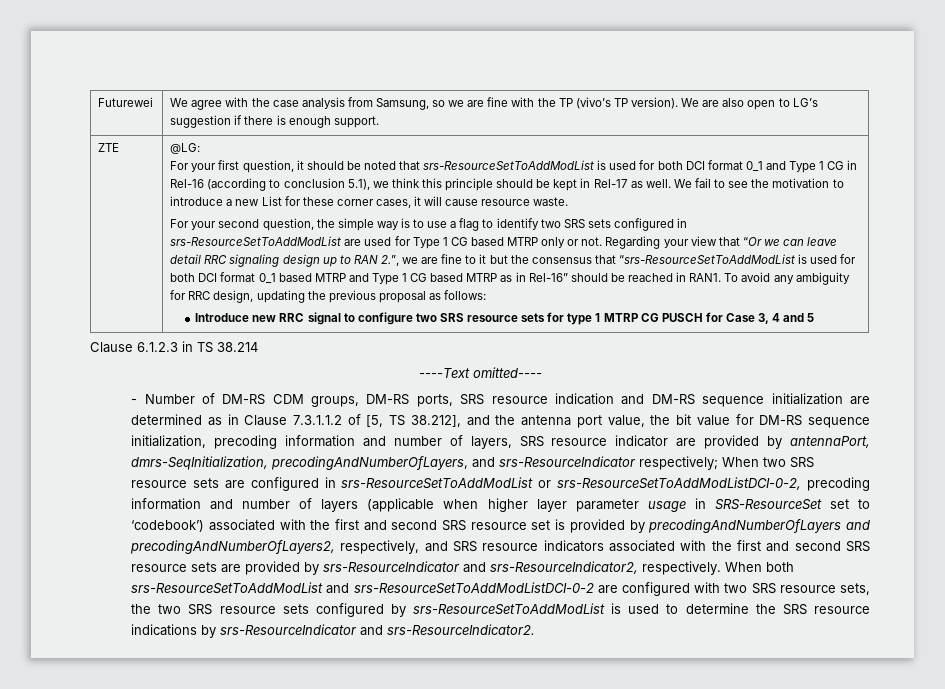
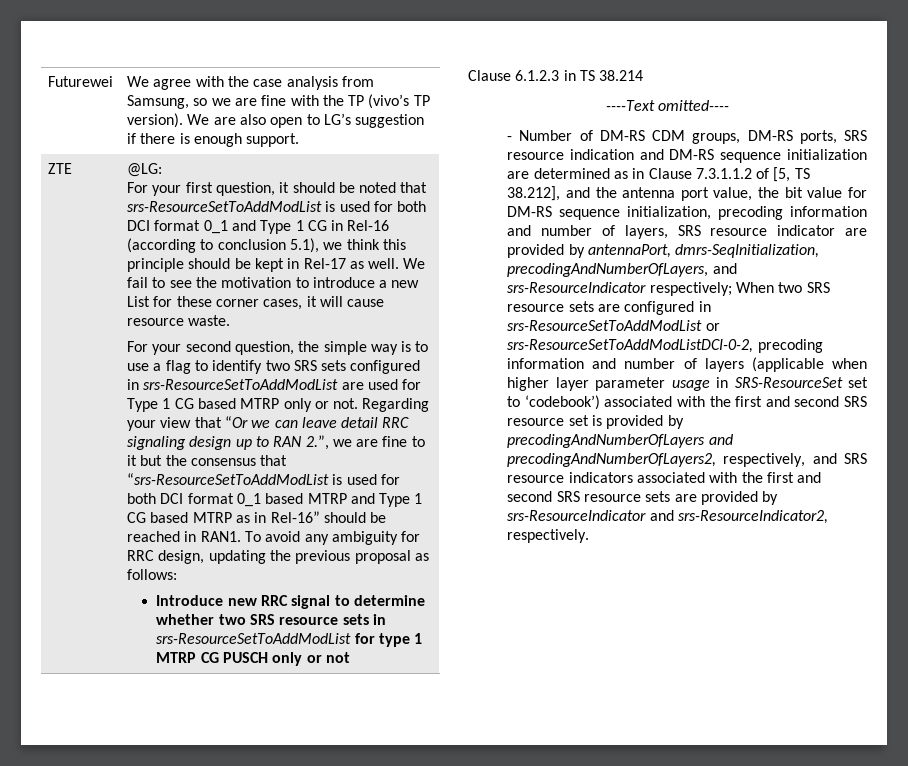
[357,312,546,325] configure two SRS resource sets -> [353,595,425,606] [156,614,386,625] [156,633,352,644] determine whether two SRS resource sets in srs-ResourceSetToAddModList
[705,312,815,324] for Case 3, 4 and 5 -> [272,652,350,666] only or not
[725,562,795,572] [131,582,870,596] [131,603,870,617] [131,624,536,638] When both srs-ResourceSetToAddModList and srs-ResourceSetToAddModListDCI-0-2 are configured with two SRS resource sets, the two SRS resource sets configured by srs-ResourceSetToAddModList is used to determine the SRS resource indications by srs-ResourceIndicator and srs-ResourceIndicator2. -> (590, 536) none

